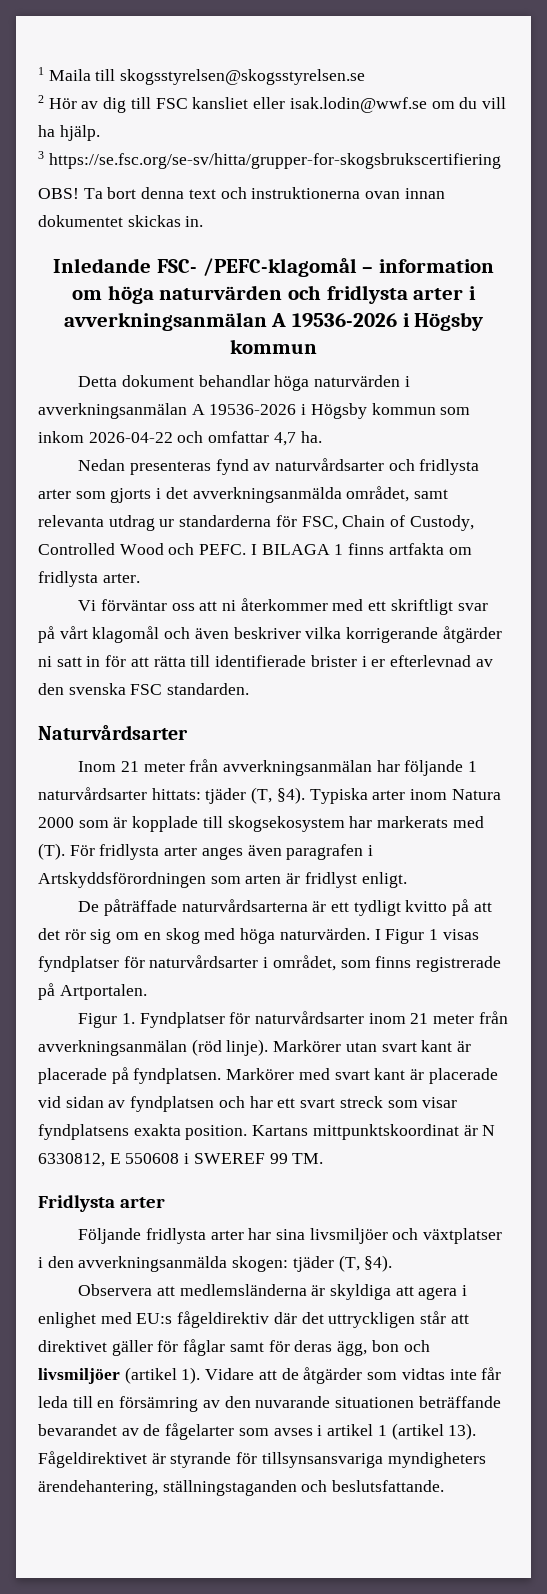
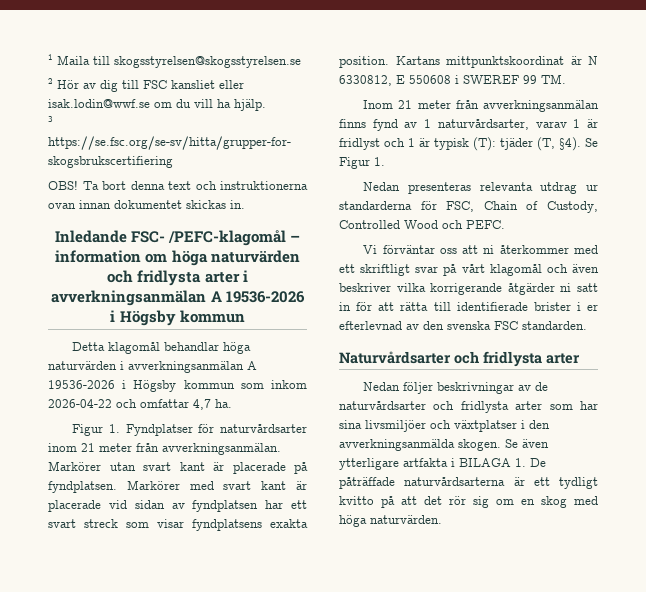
[121,375,194,387] dokument -> [108,342,161,354] klagomål
[78,458,480,475] [38,486,449,503] Nedan presenteras fynd av naturvårdsarter och fridlysta arter som gjorts i det avverkningsanmälda området, samt -> [72,424,307,436] [48,443,281,455] [48,461,308,474] [48,480,308,493] [48,500,307,512] [48,519,308,531] [339,56,598,68] [339,74,566,86] [363,100,599,112] [339,119,598,131] [339,137,598,151] [339,157,385,169] [363,182,471,194] Figur 1. Fyndplatser för naturvårdsarter inom 21 meter från avverkningsanmälan. Markörer utan svart kant är placerade på fyndplatsen. Markörer med svart kant är placerade vid sidan av fyndplatsen har ett svart streck som visar fyndplatsens exakta position. Kartans mittpunktskoordinat är N 6330812, E 550608 i SWEREF 99 TM. // Inom 21 meter från avverkningsanmälan finns fynd av 1 naturvårdsarter, varav 1 är fridlyst och 1 är typisk (T): tjäder (T, §4). Se Figur 1. // Nedan presenteras
[250,543,472,555] [38,571,140,587] I BILAGA 1 finns artfakta om fridlysta arter. -> (505, 224) none
[78,759,478,776] [38,787,501,804] [38,816,484,832] [38,843,374,860] [38,872,407,888] // Inom 21 meter från avverkningsanmälan har följande 1 naturvårdsarter hittats: tjäder (T, §4). Typiska arter inom Natura 2000 som är kopplade till skogsekosystem har markerats med (T). För fridlysta arter anges även paragrafen i Artskyddsförordningen som arten är fridlyst enligt. // -> [454,351,580,367] [363,382,549,394] [339,401,598,413] [339,420,550,432] [339,439,549,451] [339,458,526,470] och fridlysta arter // Nedan följer beskrivningar av de naturvårdsarter och fridlysta arter som har sina livsmiljöer och växtplatser i den avverkningsanmälda skogen. Se även ytterligare artfakta i BILAGA 1.
[374,929,479,944] [38,955,502,972] [38,983,147,1000] [78,1011,508,1028] [38,1039,472,1056] [38,1067,498,1084] [38,1096,458,1112] [38,1124,496,1140] [38,1153,324,1167] [38,1195,165,1212] [78,1228,503,1244] [38,1255,393,1272] [78,1284,468,1300] [38,1311,469,1328] [38,1339,430,1356] [38,1367,502,1384] [38,1396,501,1412] [38,1423,477,1440] [38,1451,486,1468] [38,1480,445,1496] I Figur 1 visas fyndplatser för naturvårdsarter i området, som finns registrerade på Artportalen. // Figur 1. Fyndplatser för naturvårdsarter inom 21 meter från avverkningsanmälan (röd linje). Markörer utan svart kant är placerade på fyndplatsen. Markörer med svart kant är placerade vid sidan av fyndplatsen och har ett svart streck som visar fyndplatsens exakta position. Kartans mittpunktskoordinat är N 6330812, E 550608 i SWEREF 99 TM. // Fridlysta arter // Följande fridlysta arter har sina livsmiljöer och växtplatser i den avverkningsanmälda skogen: tjäder (T, §4). // Observera att medlemsländerna är skyldiga att agera i enlighet med EU:s fågeldirektiv där det uttryckligen står att direktivet gäller för fåglar samt för deras ägg, bon och livsmiljöer (artikel 1). Vidare att de åtgärder som vidtas inte får leda till en försämring av den nuvarande situationen beträffande bevarandet av de fågelarter som avses i artikel 1 (artikel 13). Fågeldirektivet är styrande för tillsynsansvariga myndigheters ärendehantering, ställningstaganden och beslutsfattande. -> (442, 519) none

